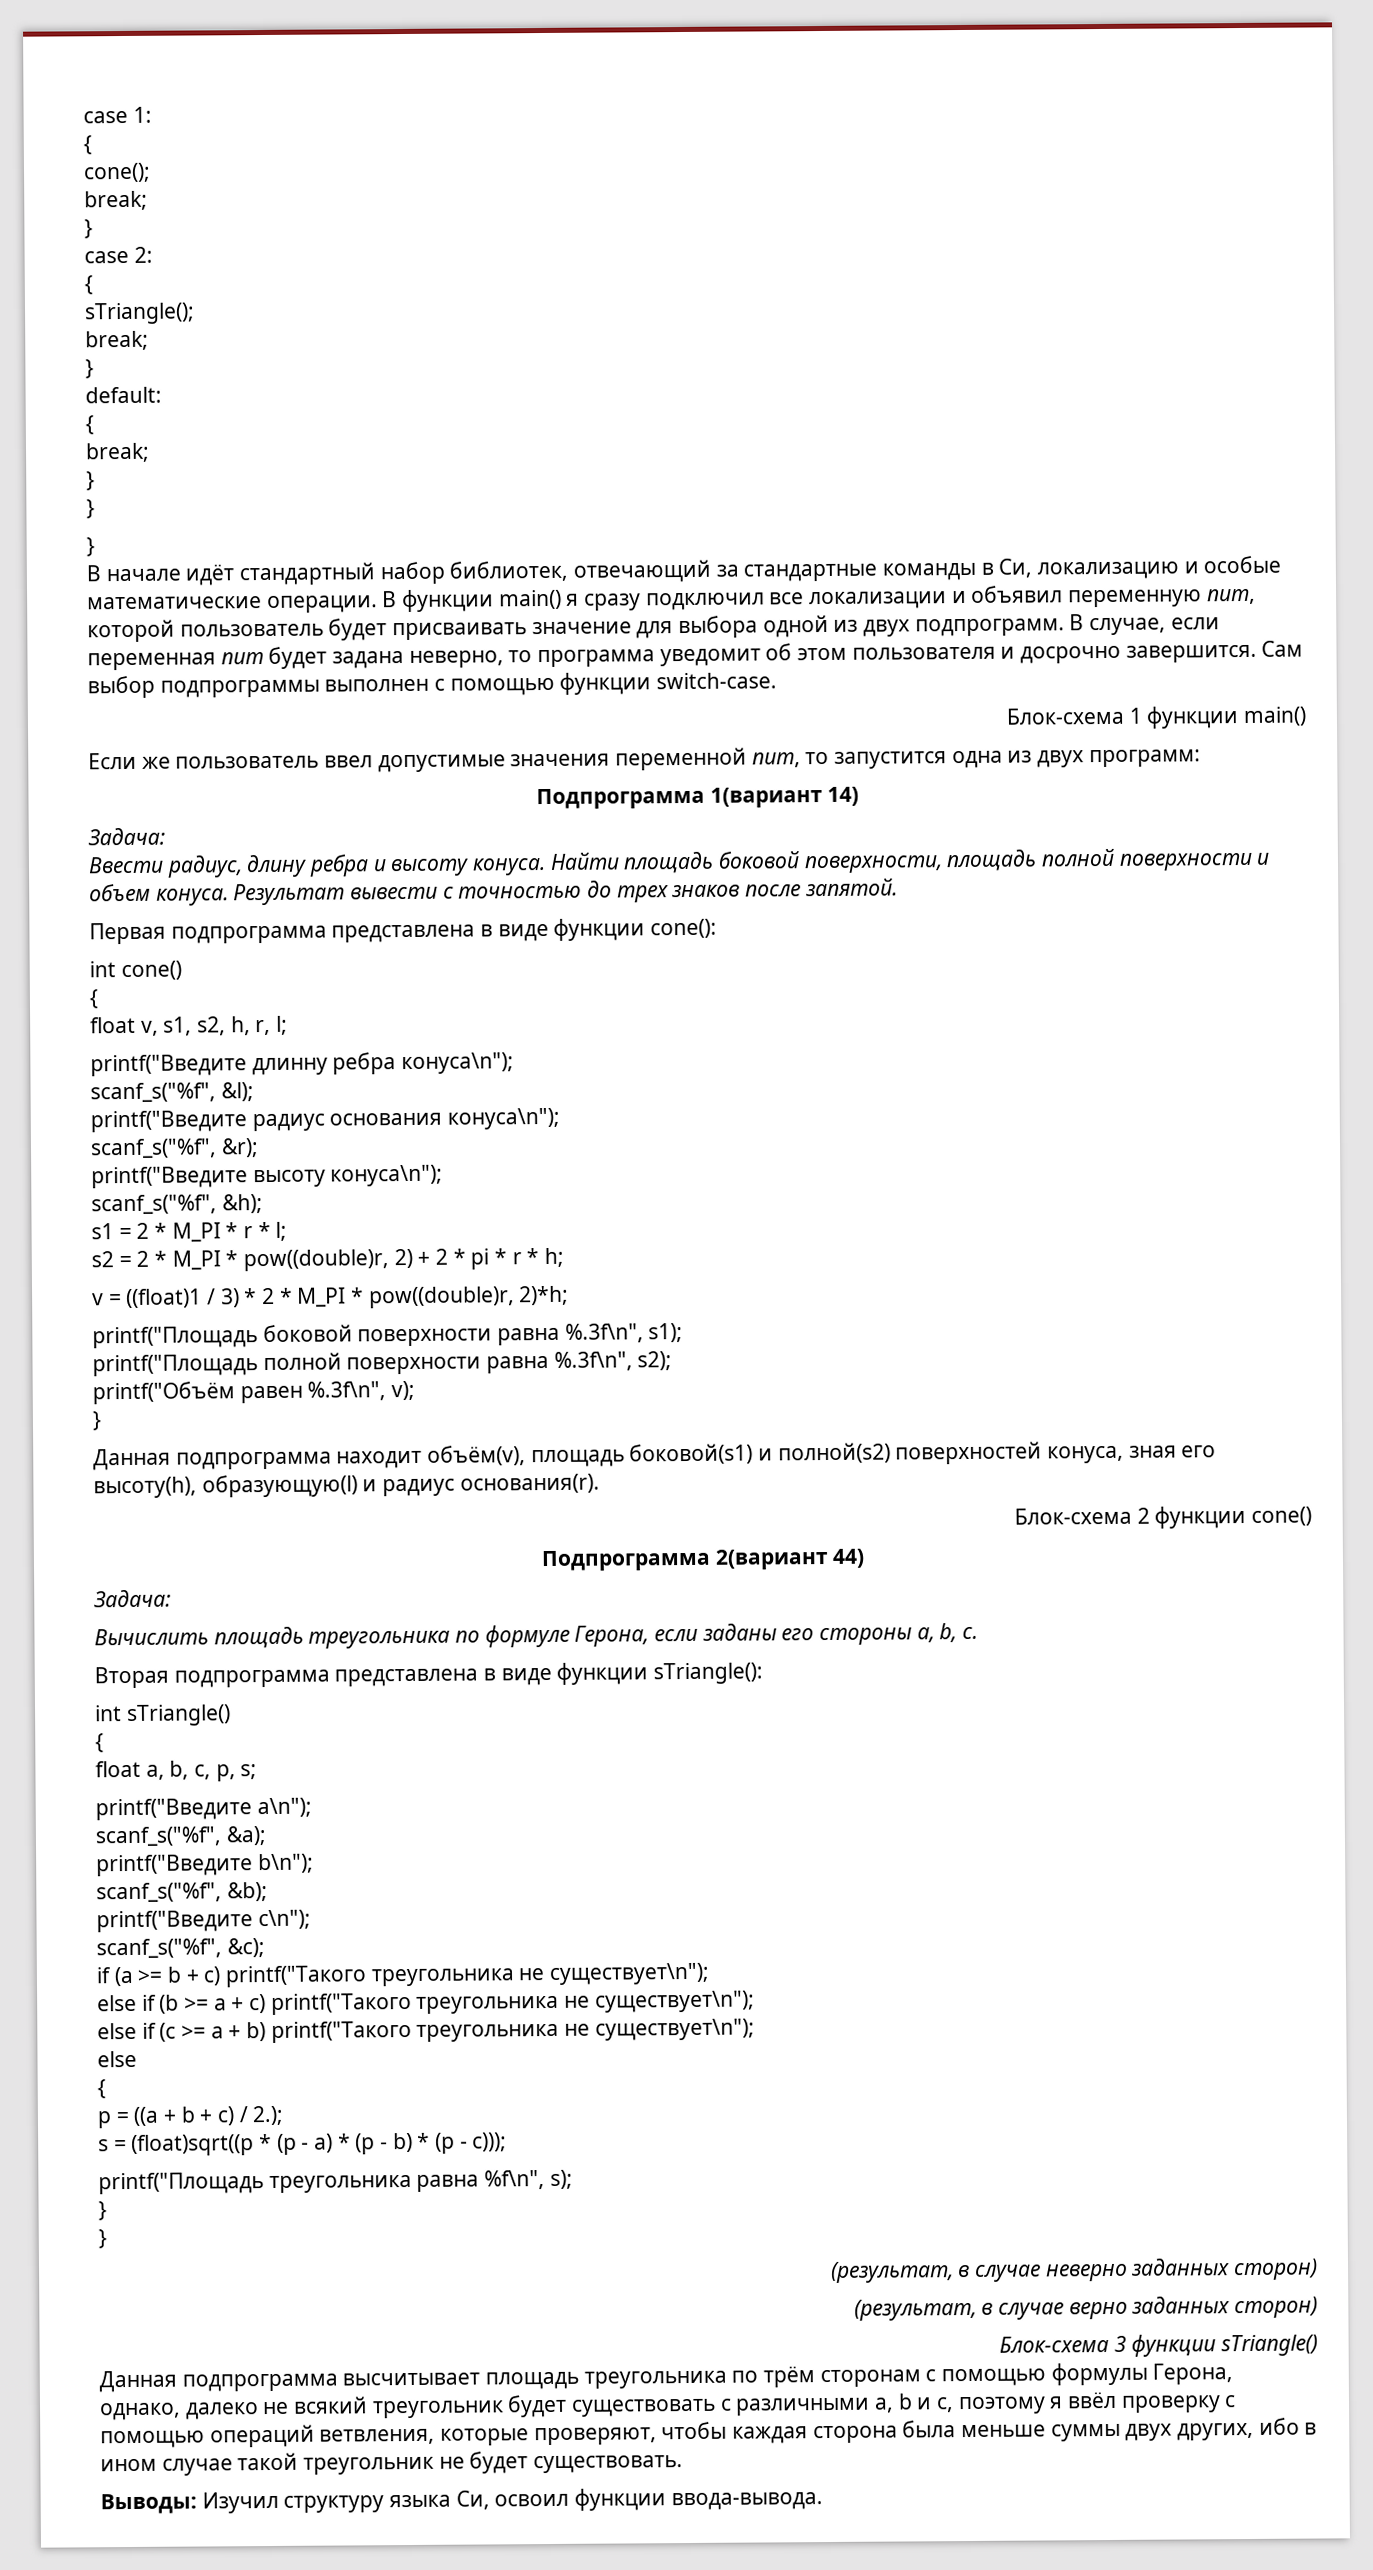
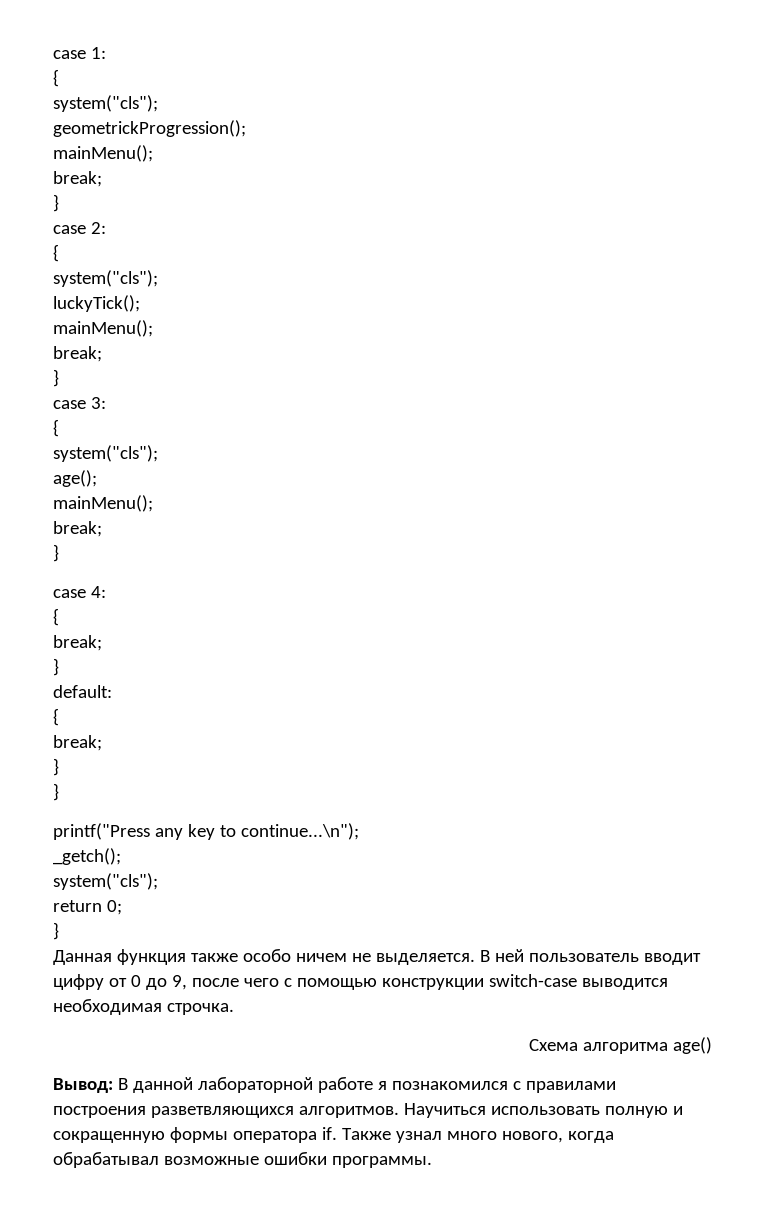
[83,162,151,183] cone(); -> [53,95,158,112] [53,120,246,137] [53,145,153,162] system("cls"); // geometrickProgression(); // mainMenu();
[84,302,195,325] sTriangle(); -> [53,270,158,287] [53,295,140,312] [53,320,153,337] [53,346,102,362] [53,369,59,387] [53,397,106,409] [53,419,59,437] [53,445,158,462] [53,470,97,487] [53,495,153,512] [53,521,102,537] [53,544,59,562] [53,586,106,598] [53,608,59,626] system("cls"); // luckyTick(); // mainMenu(); // break; // } // case 3: // { // system("cls"); // age(); // mainMenu(); // break; // } // case 4: // {
[86,537,95,557] [86,555,1282,586] [87,585,1256,613] [87,614,1220,643] [87,640,1304,671] [87,672,778,699] [1005,706,1308,729] [88,747,1201,773] [535,786,860,810] [87,827,165,846] [88,848,1271,878] [89,878,898,906] [89,918,718,945] [89,960,182,981] [89,989,99,1009] [90,1015,289,1036] [90,1052,515,1077] [90,1082,254,1103] [90,1107,561,1133] [90,1138,259,1159] [91,1164,444,1189] [91,1194,263,1215] [91,1221,288,1242] [91,1247,565,1272] [92,1285,570,1309] [92,1323,684,1349] [92,1351,673,1377] [92,1380,416,1405] [92,1411,102,1431] [93,1441,1217,1471] [93,1473,600,1499] [1013,1505,1313,1529] [540,1548,866,1572] [93,1589,171,1608] [94,1623,979,1649] [94,1662,764,1689] [94,1704,231,1727] [95,1733,104,1753] [95,1760,258,1782] [95,1797,312,1821] [95,1826,266,1847] [96,1853,314,1877] [96,1882,268,1903] [96,1909,311,1933] [96,1938,265,1959] [96,1962,711,1988] [97,1990,755,2015] [97,2018,755,2043] [97,2050,137,2068] [97,2079,106,2099] [97,2105,284,2129] [98,2132,508,2156] [98,2169,573,2195] [98,2201,107,2221] [98,2229,107,2249] [829,2258,1318,2283] [853,2296,1318,2321] [998,2334,1318,2357] [99,2362,1234,2393] [99,2391,1237,2421] [100,2417,1318,2449] [100,2451,684,2476] [100,2488,823,2515] } // В начале идёт стандартный набор библиотек, отвечающий за стандартные команды в Си, локализацию и особые математические операции. В функции main() я сразу подключил все локализации и объявил переменную num, которой пользователь будет присваивать значение для выбора одной из двух подпрограмм. В случае, если переменная num будет задана неверно, то программа уведомит об этом пользователя и досрочно завершится. Сам выбор подпрограммы выполнен с помощью функции switch-case. // Блок-схема 1 функции main() // Если же пользователь ввел допустимые значения переменной num, то запустится одна из двух программ: // Подпрограмма 1(вариант 14) // Задача: // Ввести радиус, длину ребра и высоту конуса. Найти площадь боковой поверхности, площадь полной поверхности и объем конуса. Результат вывести с точностью до трех знаков после запятой. // Первая подпрограмма представлена в виде функции cone(): // int cone() // { // float v, s1, s2, h, r, l; // printf("Введите длинну ребра конуса\n"); // scanf_s("%f", &l); // printf("Введите радиус основания конуса\n"); // scanf_s("%f", &r); // printf("Введите высоту конуса\n"); // scanf_s("%f", &h); // s1 = 2 * M_PI * r * l; // s2 = 2 * M_PI * pow((double)r, 2) + 2 * pi * r * h; // v = ((float)1 / 3) * 2 * M_PI * pow((double)r, 2)*h; // printf("Площадь боковой поверхности равна %.3f\n", s1); // printf("Площадь полной поверхности равна %.3f\n", s2); // printf("Объём равен %.3f\n", v); // } // Данная подпрограмма находит объём(v), площадь боковой(s1) и полной(s2) поверхностей конуса, зная его высоту(h), образующую(l) и радиус основания(r). // Блок-схема 2 функции cone() // Подпрограмма 2(вариант 44) // Задача: // Вычислить площадь треугольника по формуле Герона, если заданы его стороны a, b, c. // Вторая подпрограмма представлена в виде функции sTriangle(): // int sTriangle() // { // float a, b, c, p, s; // printf("Введите a\n"); // scanf_s("%f", &a); // printf("Введите b\n"); // scanf_s("%f", &b); // printf("Введите c\n"); // scanf_s("%f", &c); // if (a >= b + c) printf("Такого треугольника не существует\n"); // else if (b >= a + c) printf("Такого треугольника не существует\n"); // else if (c >= a + b) printf("Такого треугольника не существует\n"); // else // { // p = ((a + b + c) / 2.); // s = (float)sqrt((p * (p - a) * (p - b) * (p - c))); // printf("Площадь треугольника равна %f\n", s); // } // } // (результат, в случае неверно заданных сторон) // (результат, в случае верно заданных сторон) // Блок-схема 3 функции sTriangle() // Данная подпрограмма высчитывает площадь треугольника по трём сторонам с помощью формулы Герона, однако, далеко не всякий треугольник будет существовать с различными a, b и c, поэтому я ввёл проверку с помощью операций ветвления, которые проверяют, чтобы каждая сторона была меньше суммы двух других, ибо в ином случае такой треугольник не будет существовать. // Выводы: Изучил структуру языка Си, освоил функции ввода-вывода. -> [53,823,359,840] [53,848,121,865] [53,873,158,890] [53,900,122,915] [53,922,59,940] [53,949,701,965] [53,974,668,990] [53,999,234,1015] [529,1037,712,1054] [53,1077,616,1093] [53,1103,683,1118] [53,1127,614,1143] [53,1152,432,1168] printf("Press any key to continue...\n"); // _getch(); // system("cls"); // return 0; // } // Данная функция также особо ничем не выделяется. В ней пользователь вводит цифру от 0 до 9, после чего с помощью конструкции switch-case выводится необходимая строчка. // Схема алгоритма age() // Вывод: В данной лабораторной работе я познакомился с правилами построения разветвляющихся алгоритмов. Научиться использовать полную и сокращенную формы оператора if. Также узнал много нового, когда обрабатывал возможные ошибки программы.

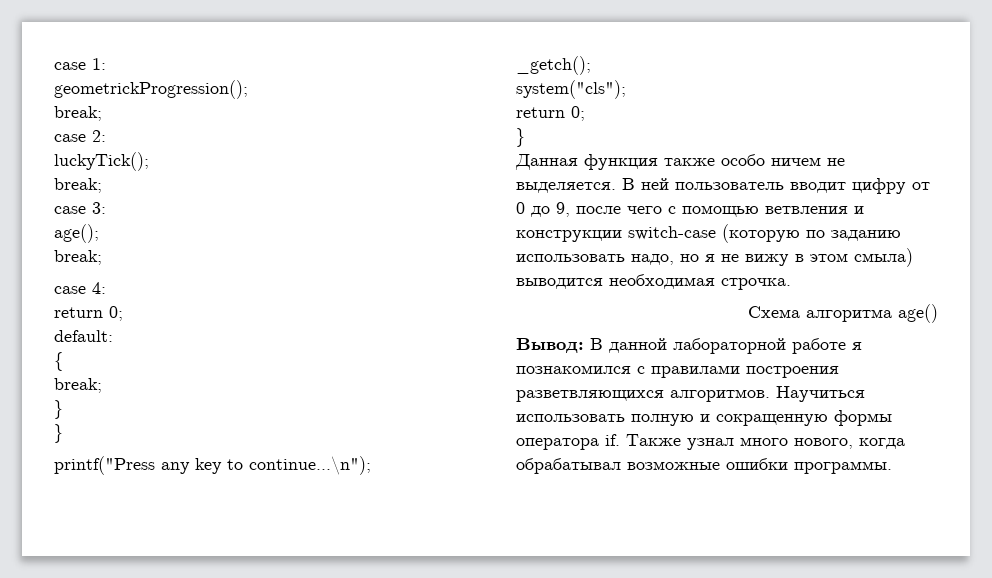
[53,69,59,87] [53,95,158,112] // { // system("cls"); -> (106, 64) none
[53,145,153,162] [53,171,102,187] [53,194,59,212] // mainMenu(); // break; // } -> [54,106,102,121] // break;
[53,244,59,262] [53,270,158,287] // { // system("cls"); -> (106, 136) none
[53,320,153,337] [53,346,102,362] [53,369,59,387] // mainMenu(); // break; // } -> [54,178,102,193] // break;
[53,419,59,437] [53,445,158,462] // { // system("cls"); -> (106, 208) none
[53,495,153,512] [53,521,102,537] [53,544,59,562] // mainMenu(); // break; // } -> [54,250,102,265] // break;
[53,608,59,626] [53,635,102,651] [53,658,59,676] { // break; // } -> [54,306,123,321] return 0;
[381,974,577,990] конструкции switch-case -> [765,206,864,214] [516,224,901,243] [516,248,913,267] ветвления и конструкции switch-case (которую по заданию использовать надо, но я не вижу в этом смыла)

